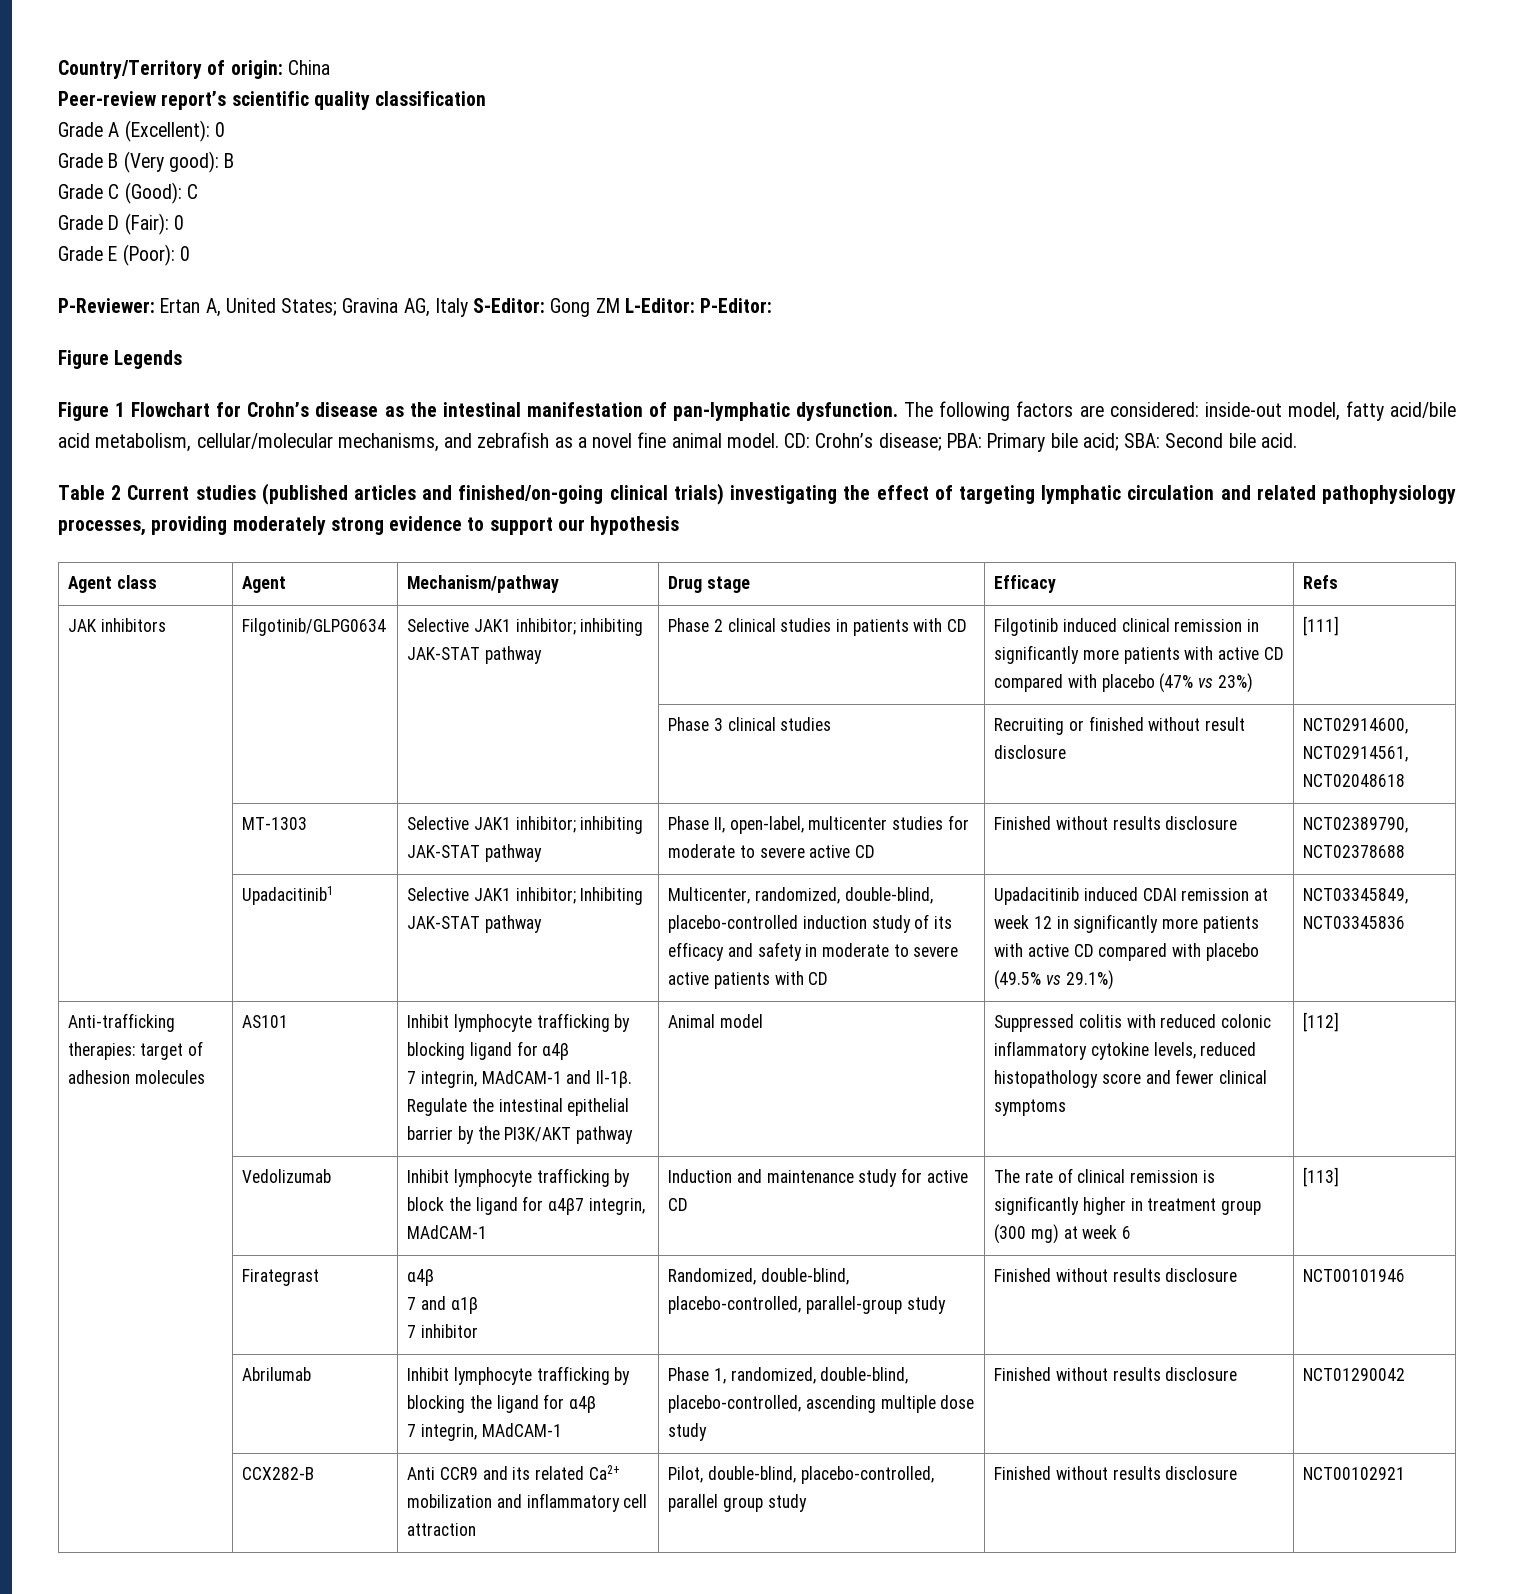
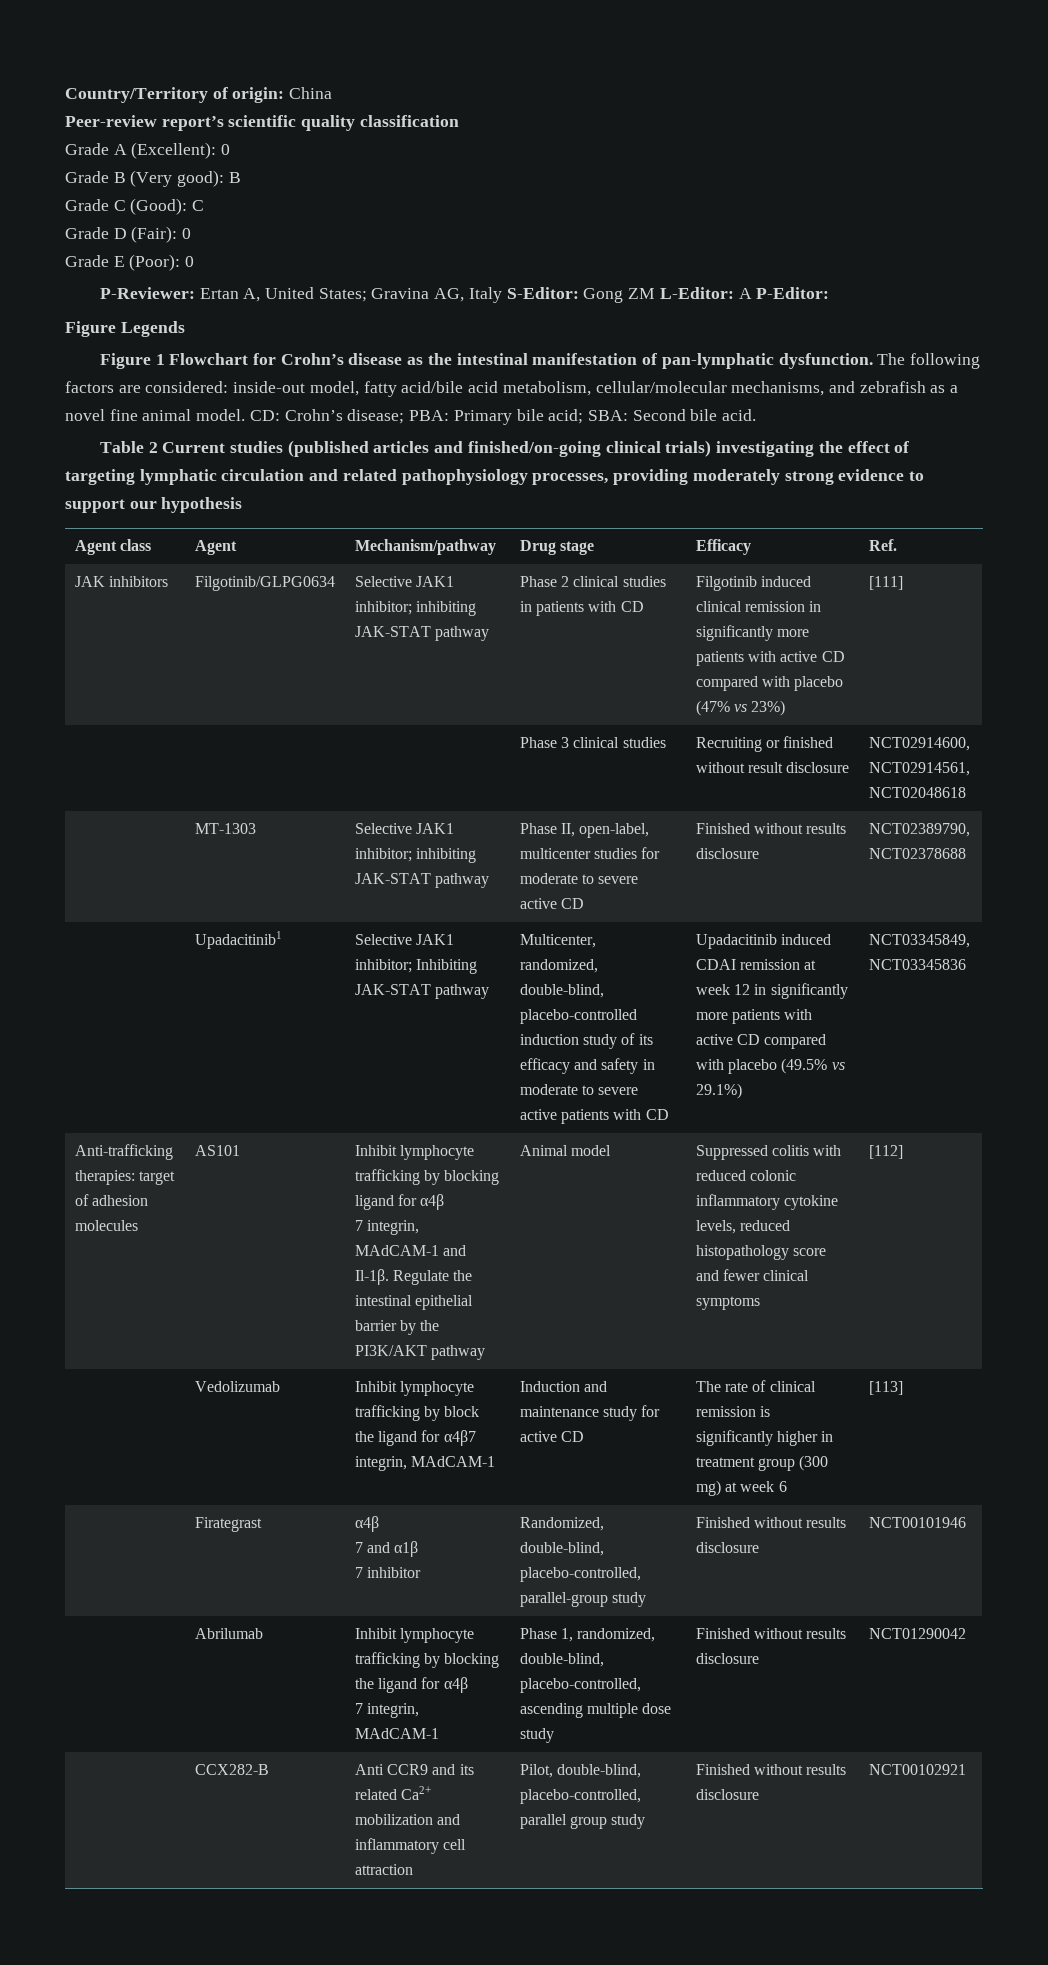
(695, 305) none -> [738,288,752,299] A
[1303,575,1339,589] Refs -> [868,539,897,551] Ref.

